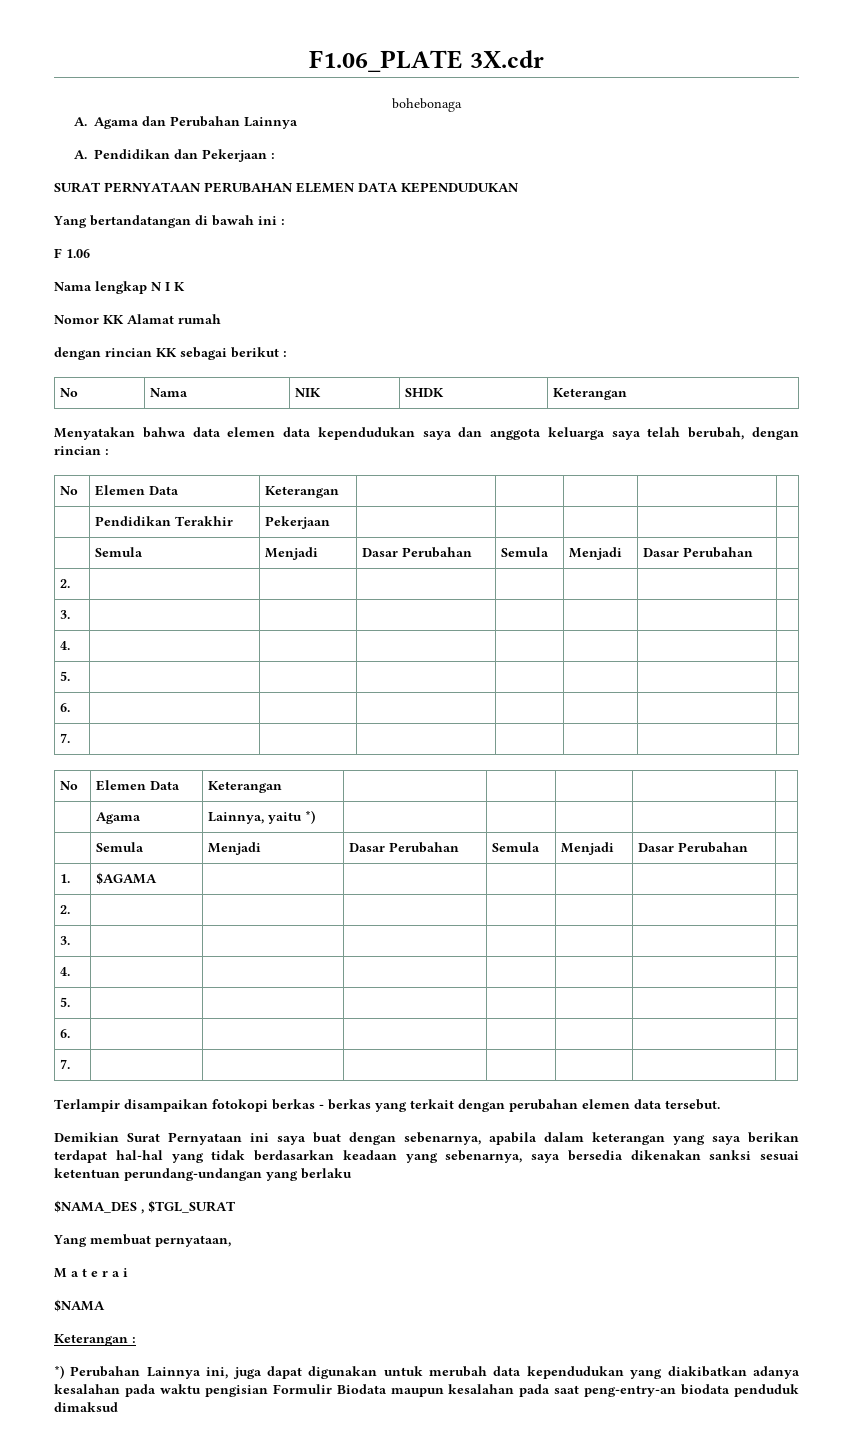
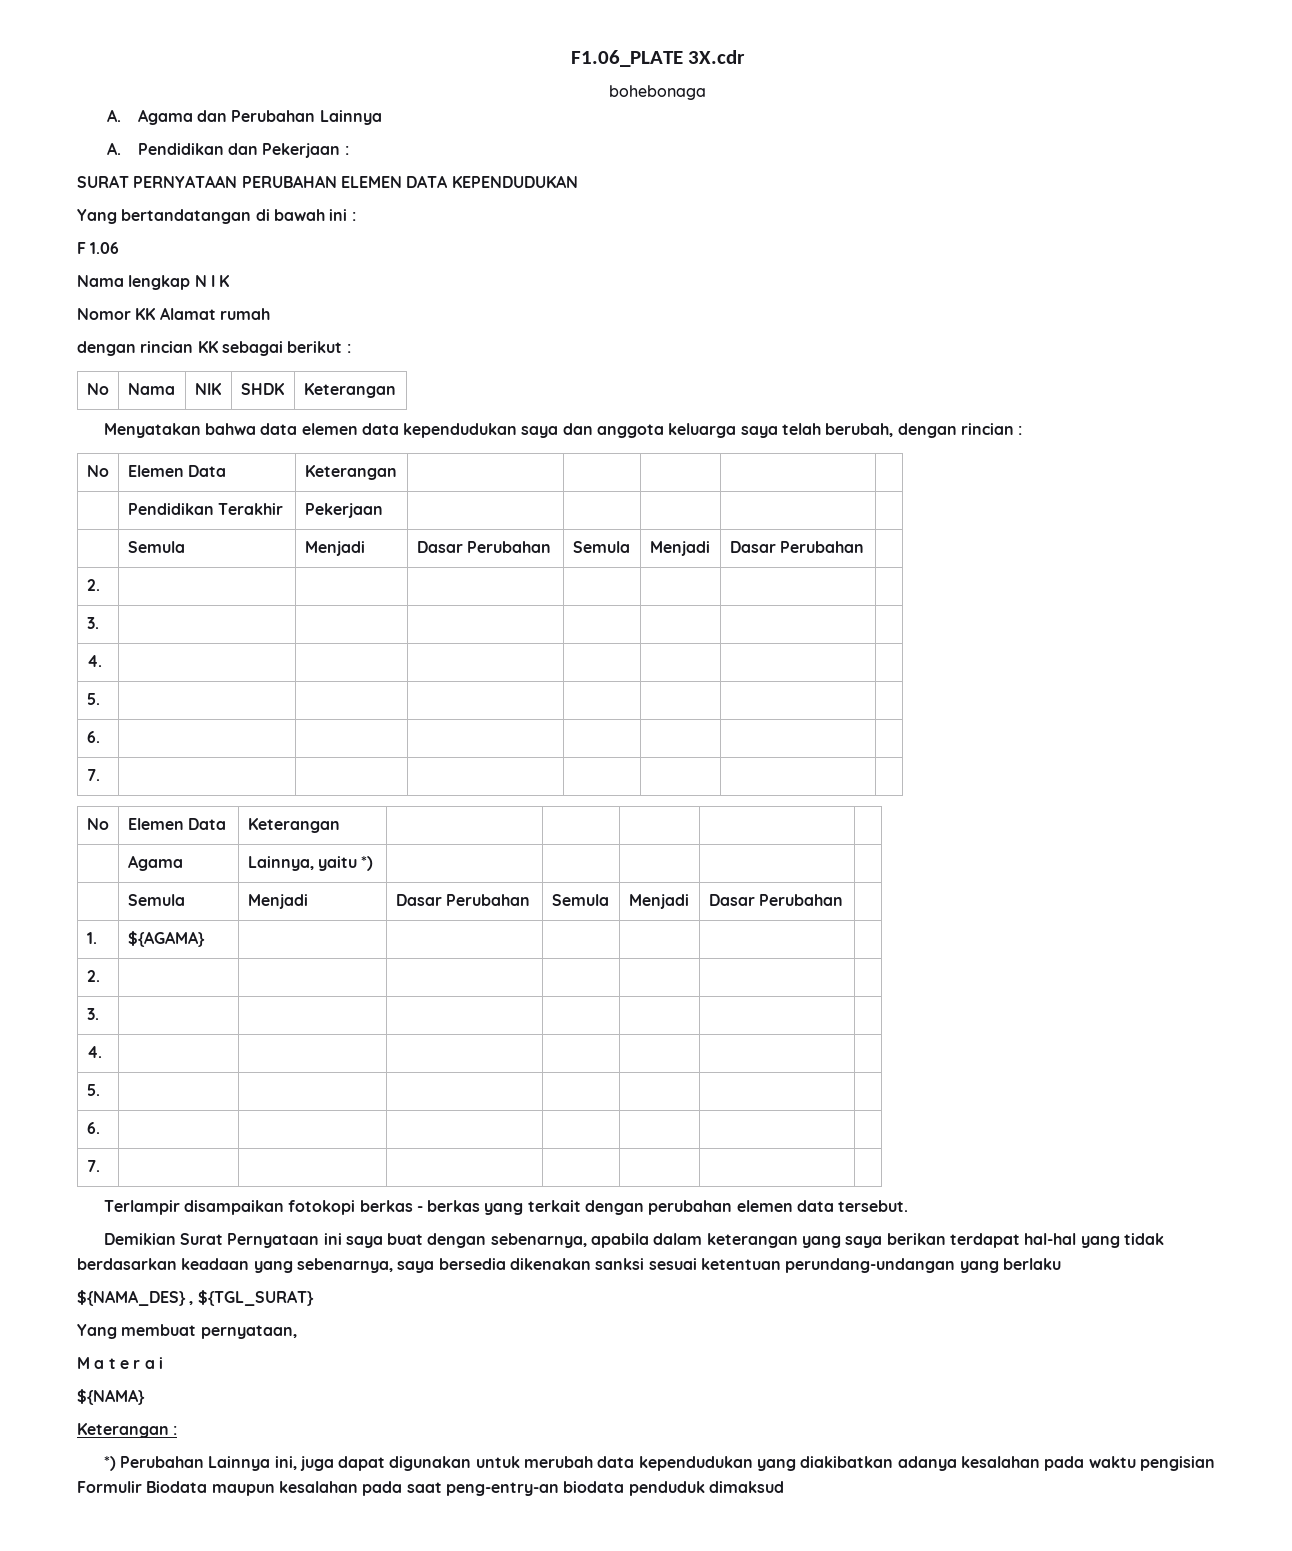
[96,872,158,885] $AGAMA -> [127,931,205,947] ${AGAMA}
[54,1200,236,1214] $NAMA_DES , $TGL_SURAT -> [77,1290,314,1306] ${NAMA_DES} , ${TGL_SURAT}
[54,1299,105,1312] $NAMA -> [77,1389,145,1405] ${NAMA}

